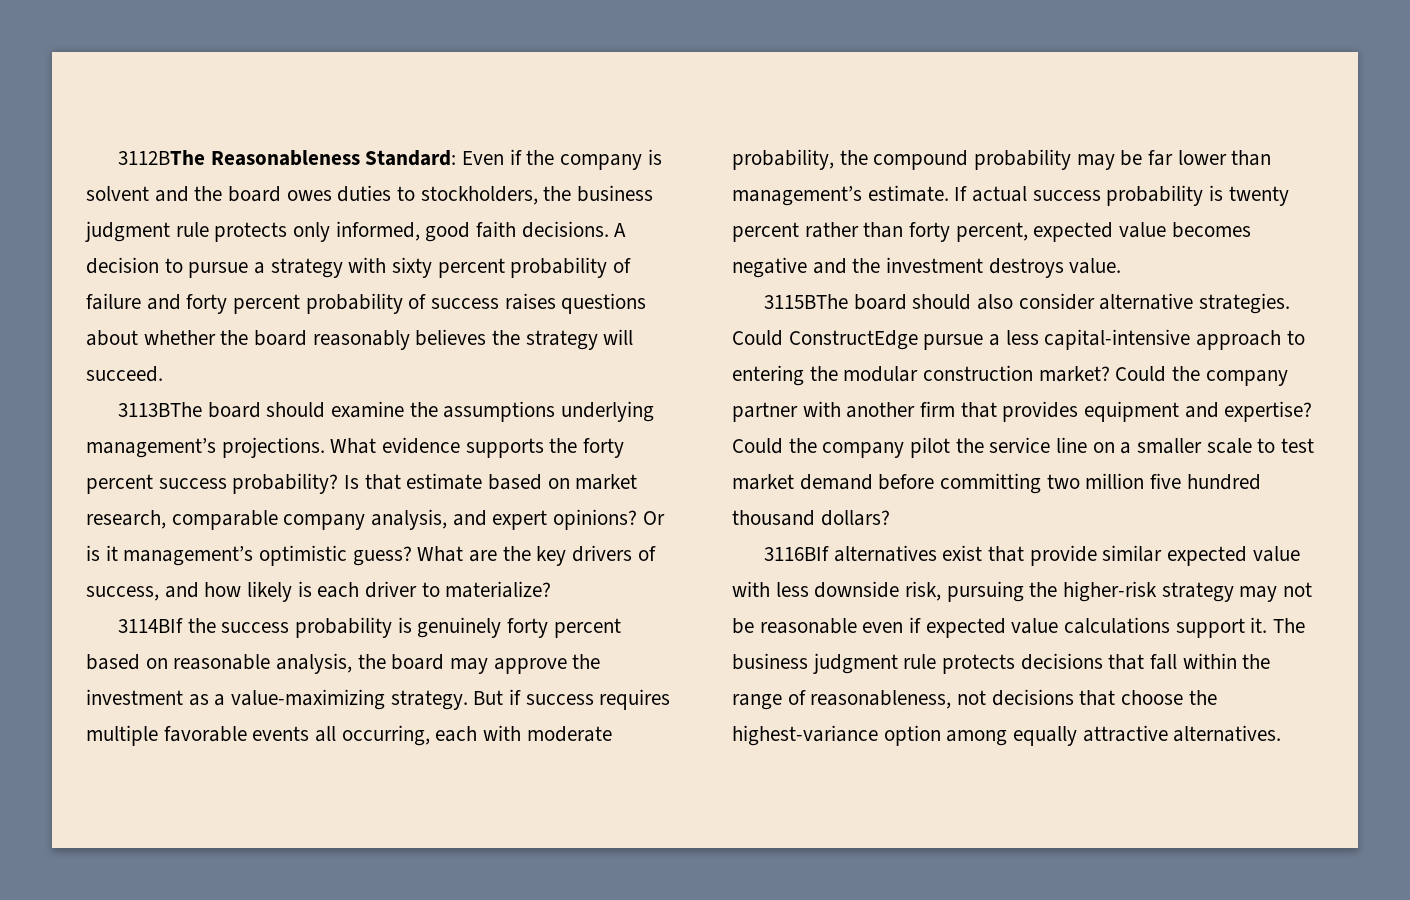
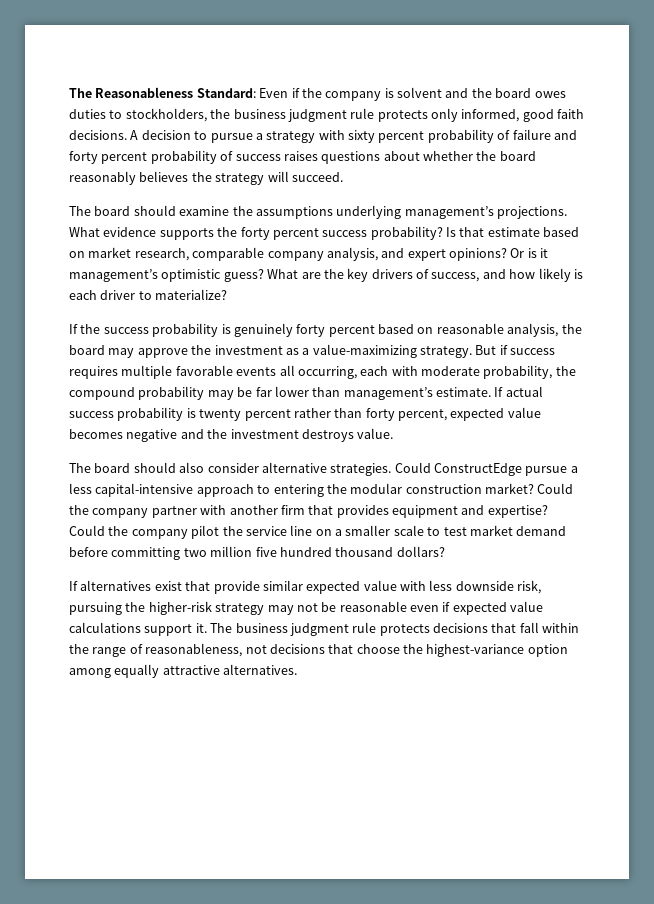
[118,150,206,165] 3112BThe -> [69,88,92,98] The
[118,402,203,417] 3113BThe -> [69,206,91,216] The
[118,618,184,633] 3114BIf -> [69,324,78,334] If
[764,294,849,309] 3115BThe -> [69,463,91,473] The
[764,546,830,561] 3116BIf -> [69,581,78,591] If

